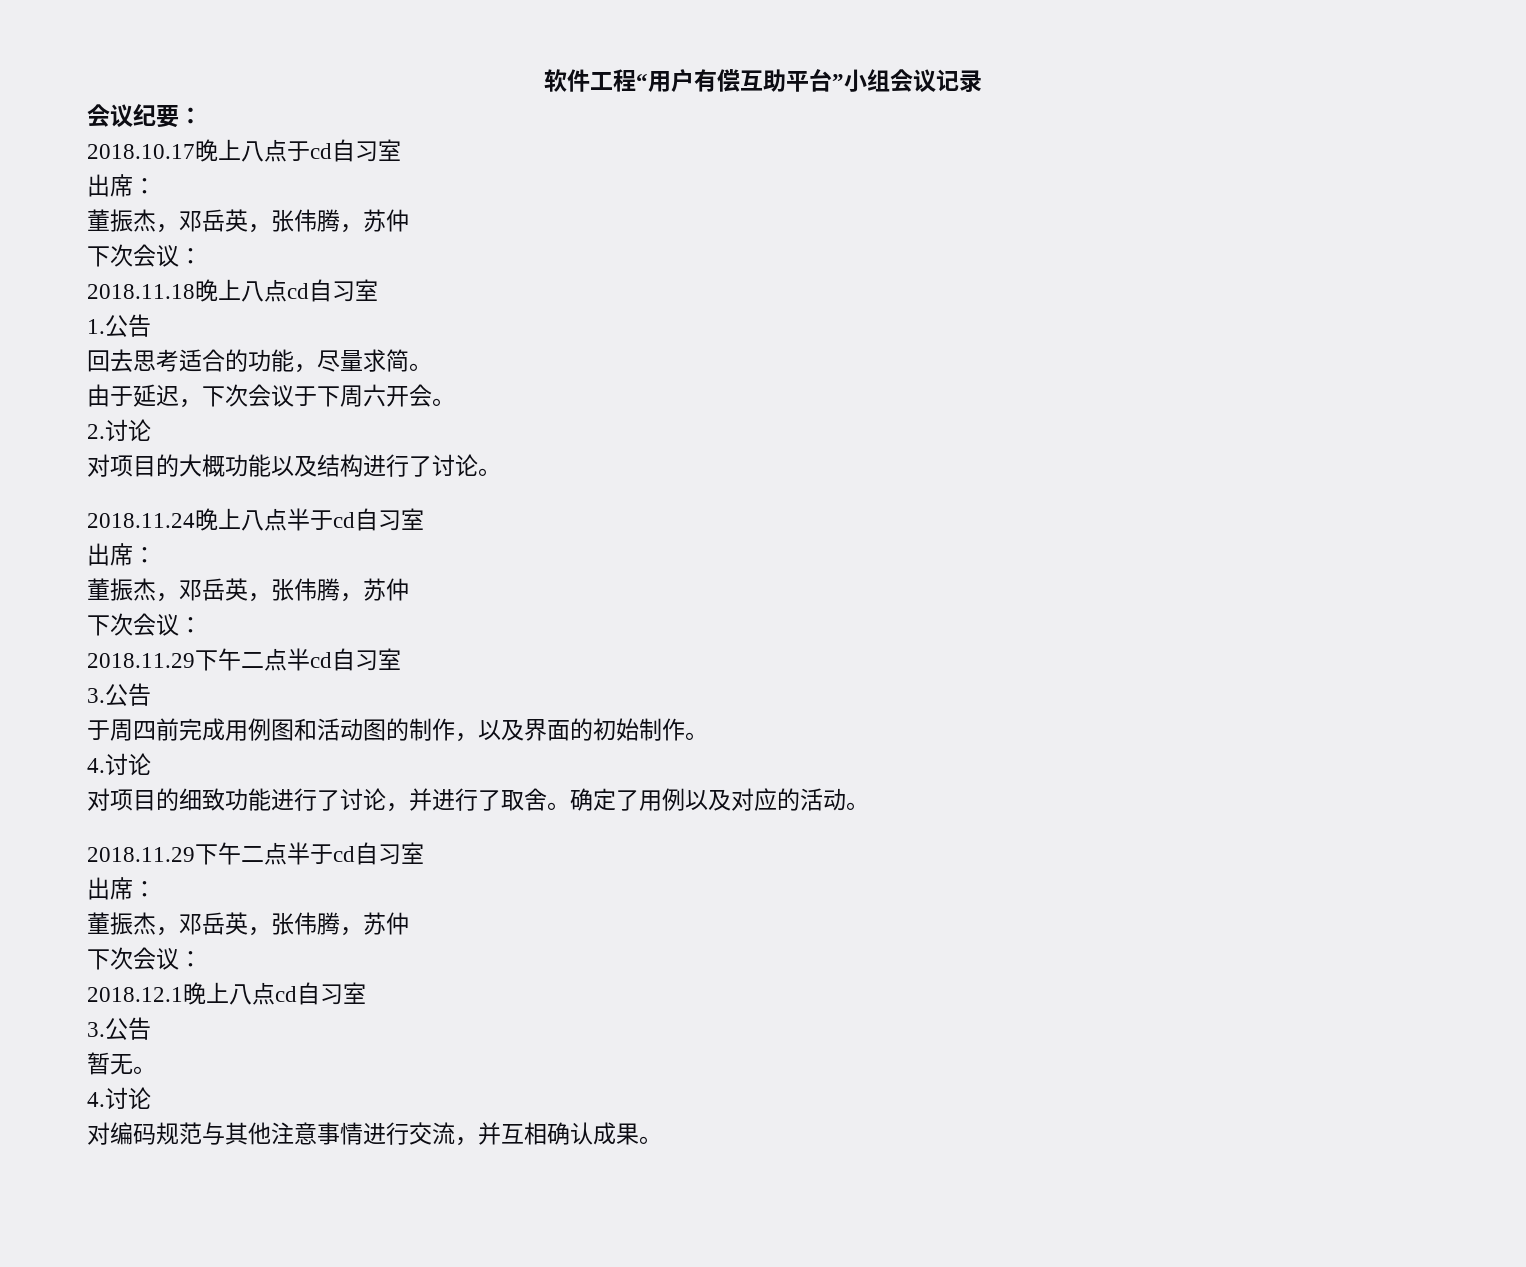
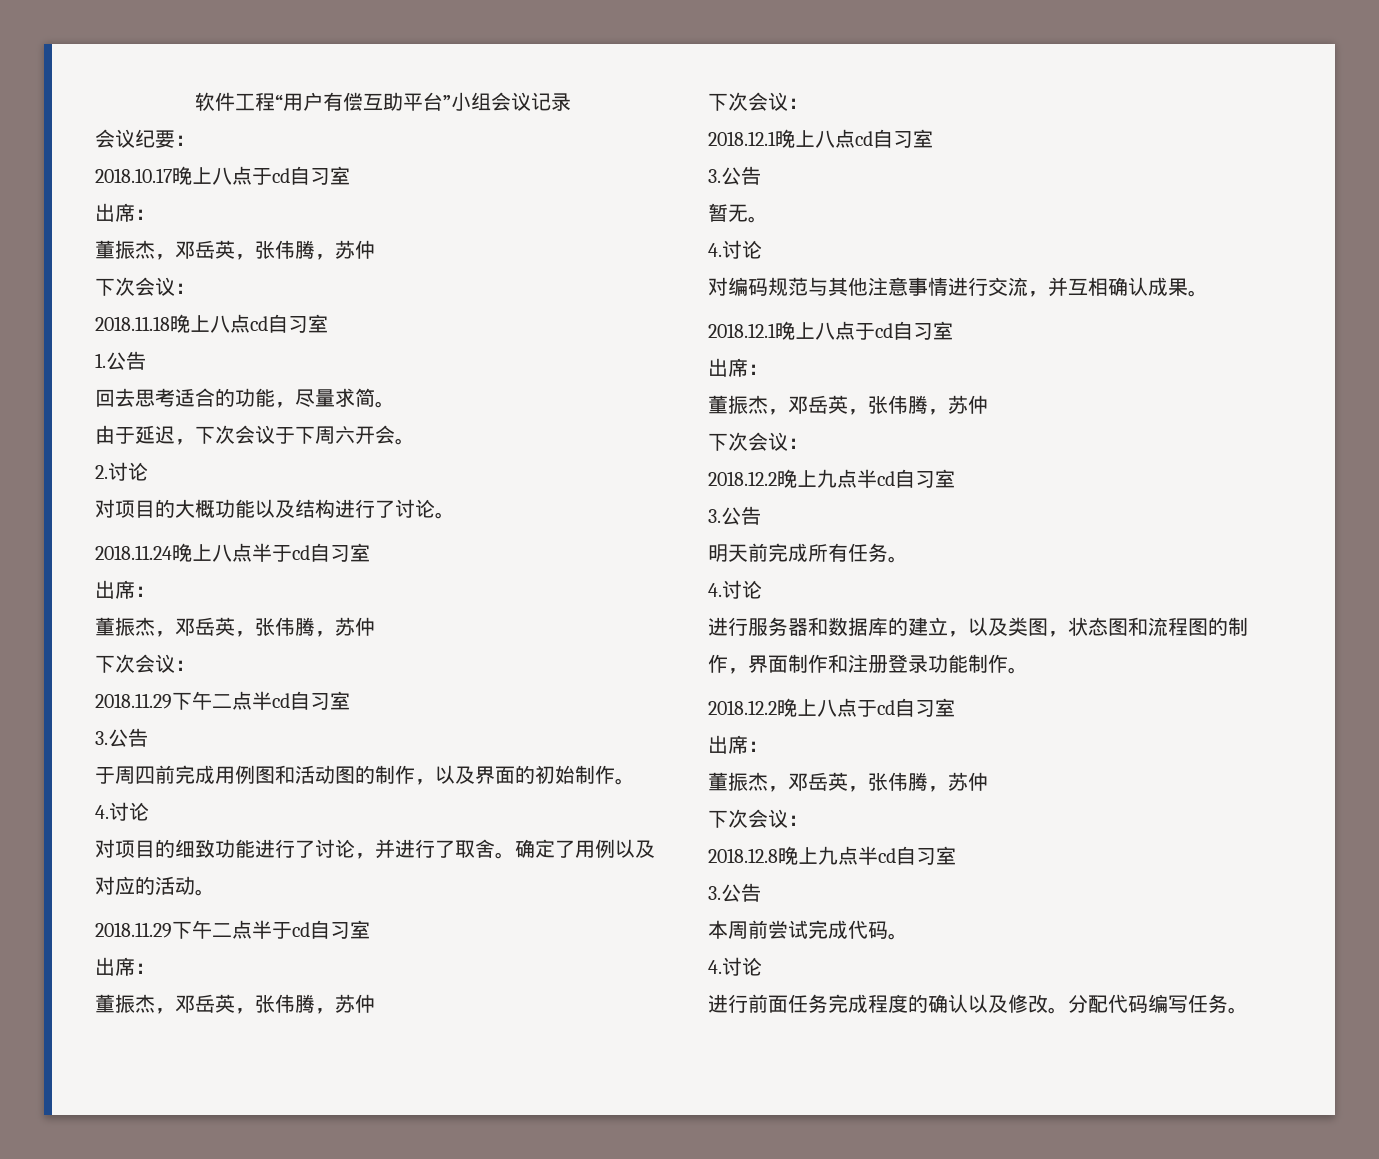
(662, 1140) none -> [708,321,953,340] [708,358,768,377] [708,395,988,415] [708,432,808,451] [708,469,955,488] [708,506,761,525] [708,543,908,563] [708,580,762,599] [708,617,1248,637] [708,654,1028,674] [708,698,955,717] [708,735,768,754] [708,772,988,792] [708,809,808,828] [708,846,956,865] [708,883,761,902] [708,920,908,940] [708,957,762,976] [708,994,1248,1014] // 2018.12.1晚上八点于cd自习室 // 出席： // 董振杰，邓岳英，张伟腾，苏仲 // 下次会议： // 2018.12.2晚上九点半cd自习室 // 3.公告 // 明天前完成所有任务。 // 4.讨论 // 进行服务器和数据库的建立，以及类图，状态图和流程图的制作，界面制作和注册登录功能制作。 // 2018.12.2晚上八点于cd自习室 // 出席： // 董振杰，邓岳英，张伟腾，苏仲 // 下次会议： // 2018.12.8晚上九点半cd自习室 // 3.公告 // 本周前尝试完成代码。 // 4.讨论 // 进行前面任务完成程度的确认以及修改。分配代码编写任务。

